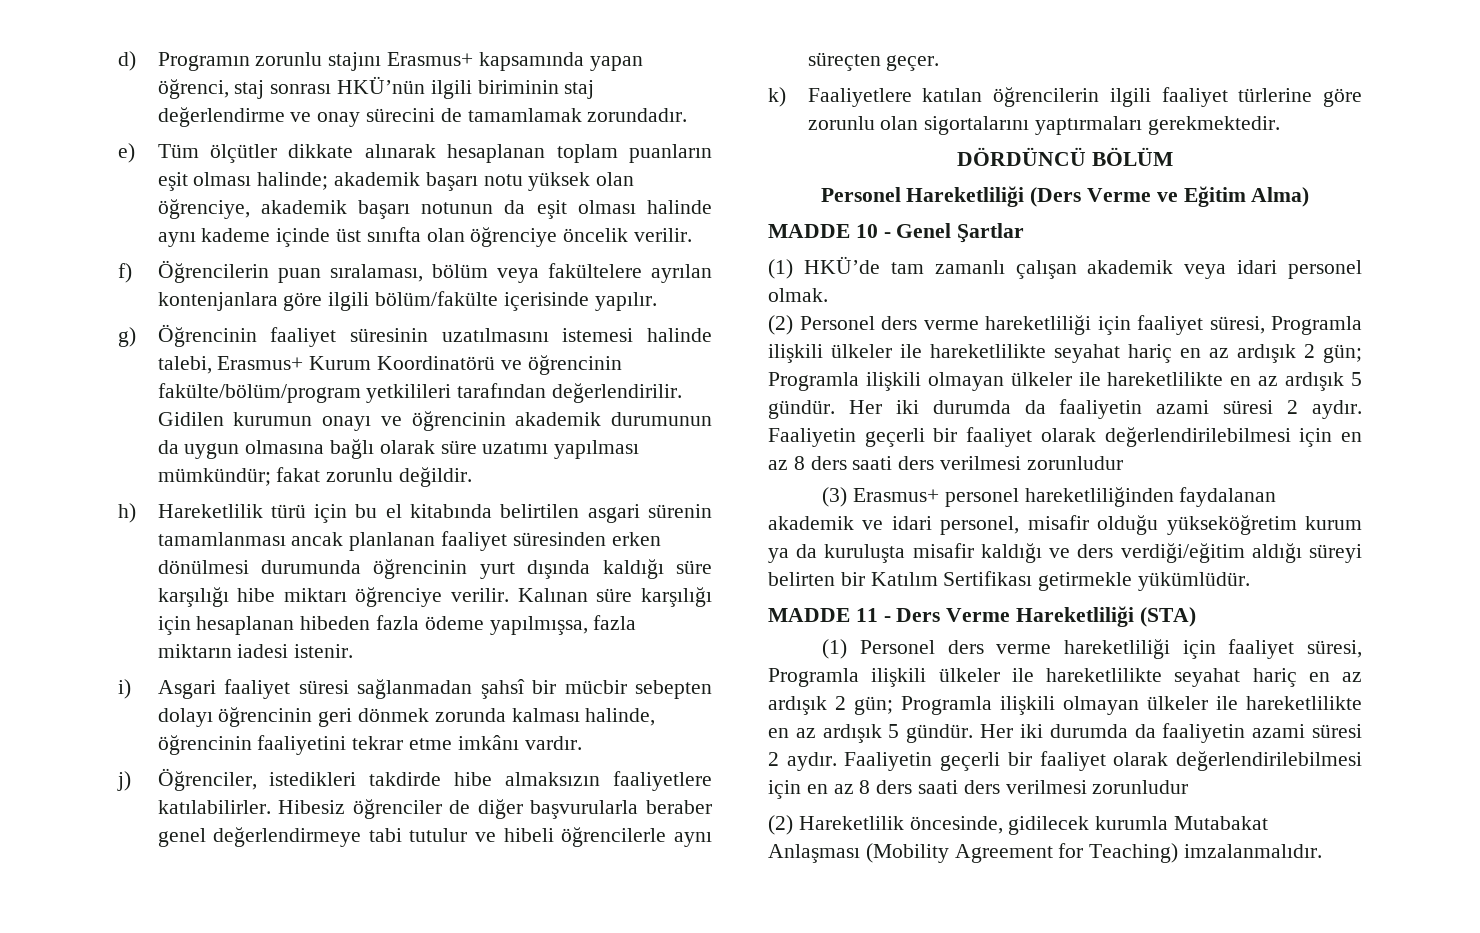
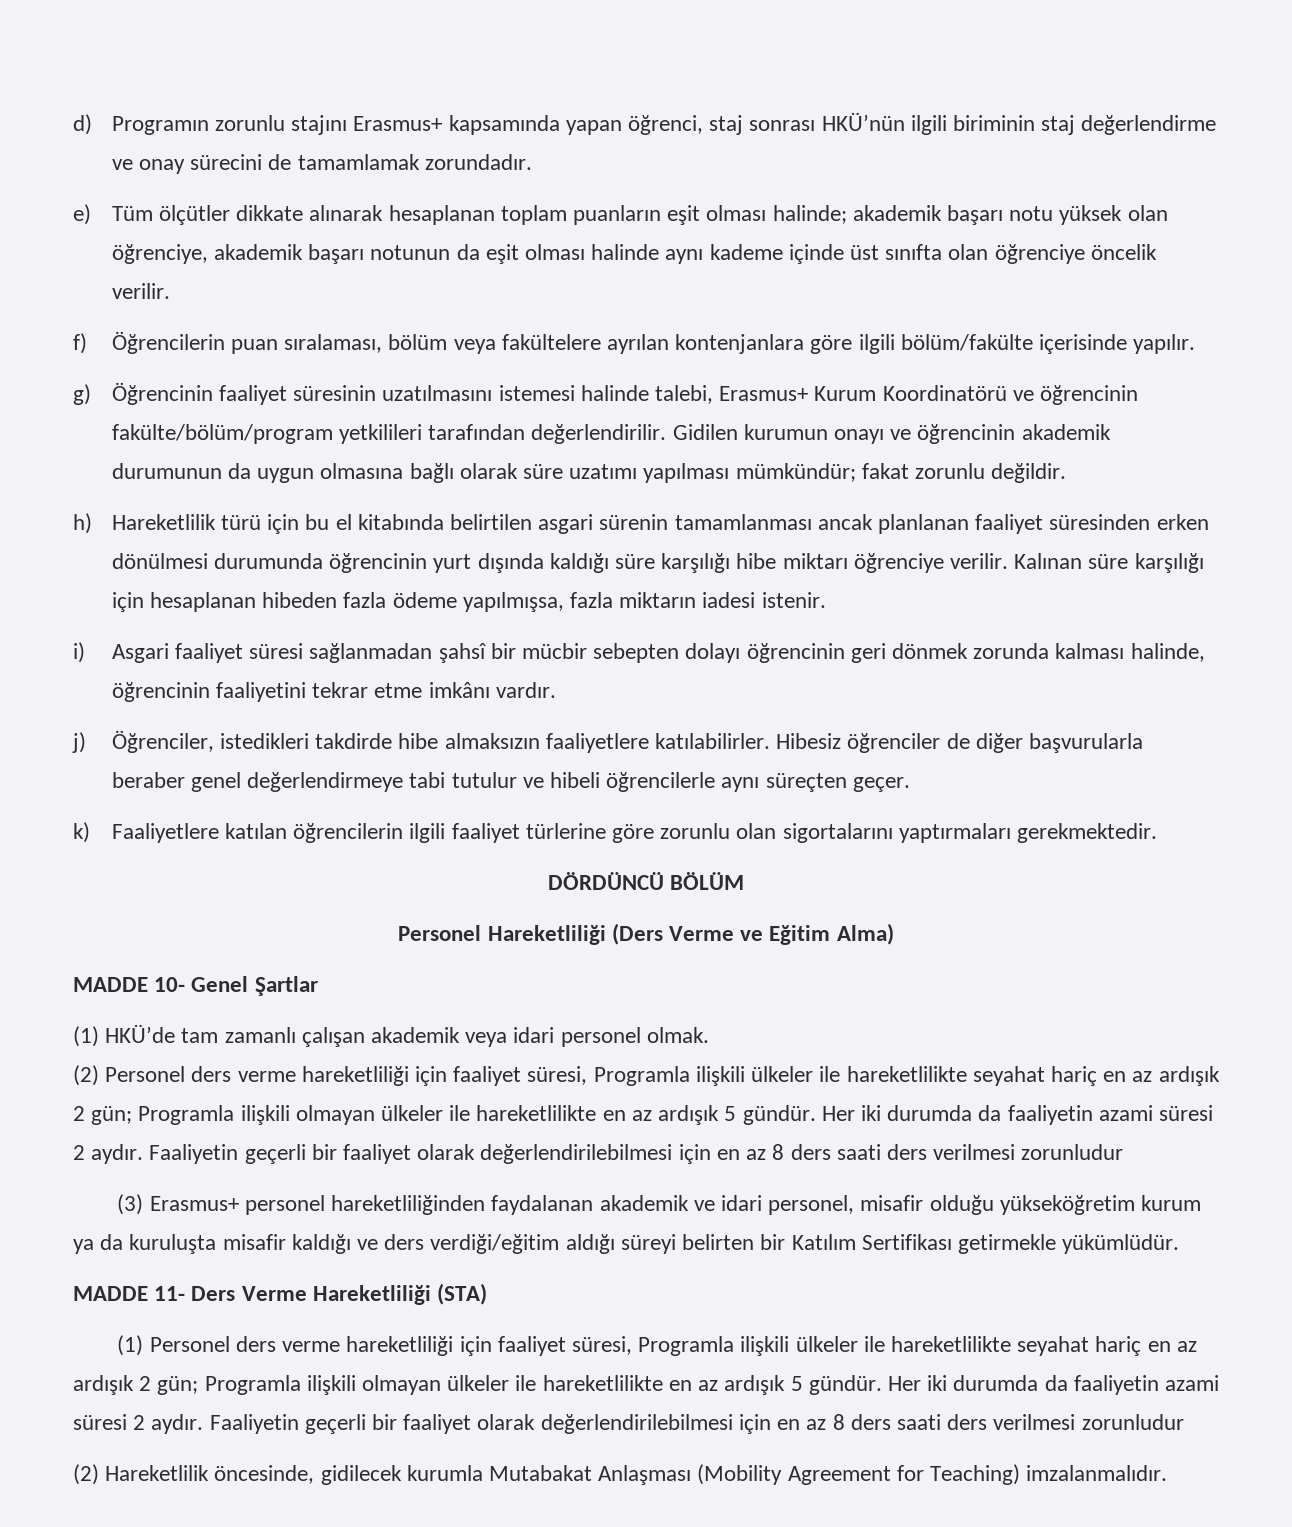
[855,224,891,238] 10 - -> [154,977,186,992] 10-
[855,608,891,622] 11 - -> [154,1286,186,1301] 11-

